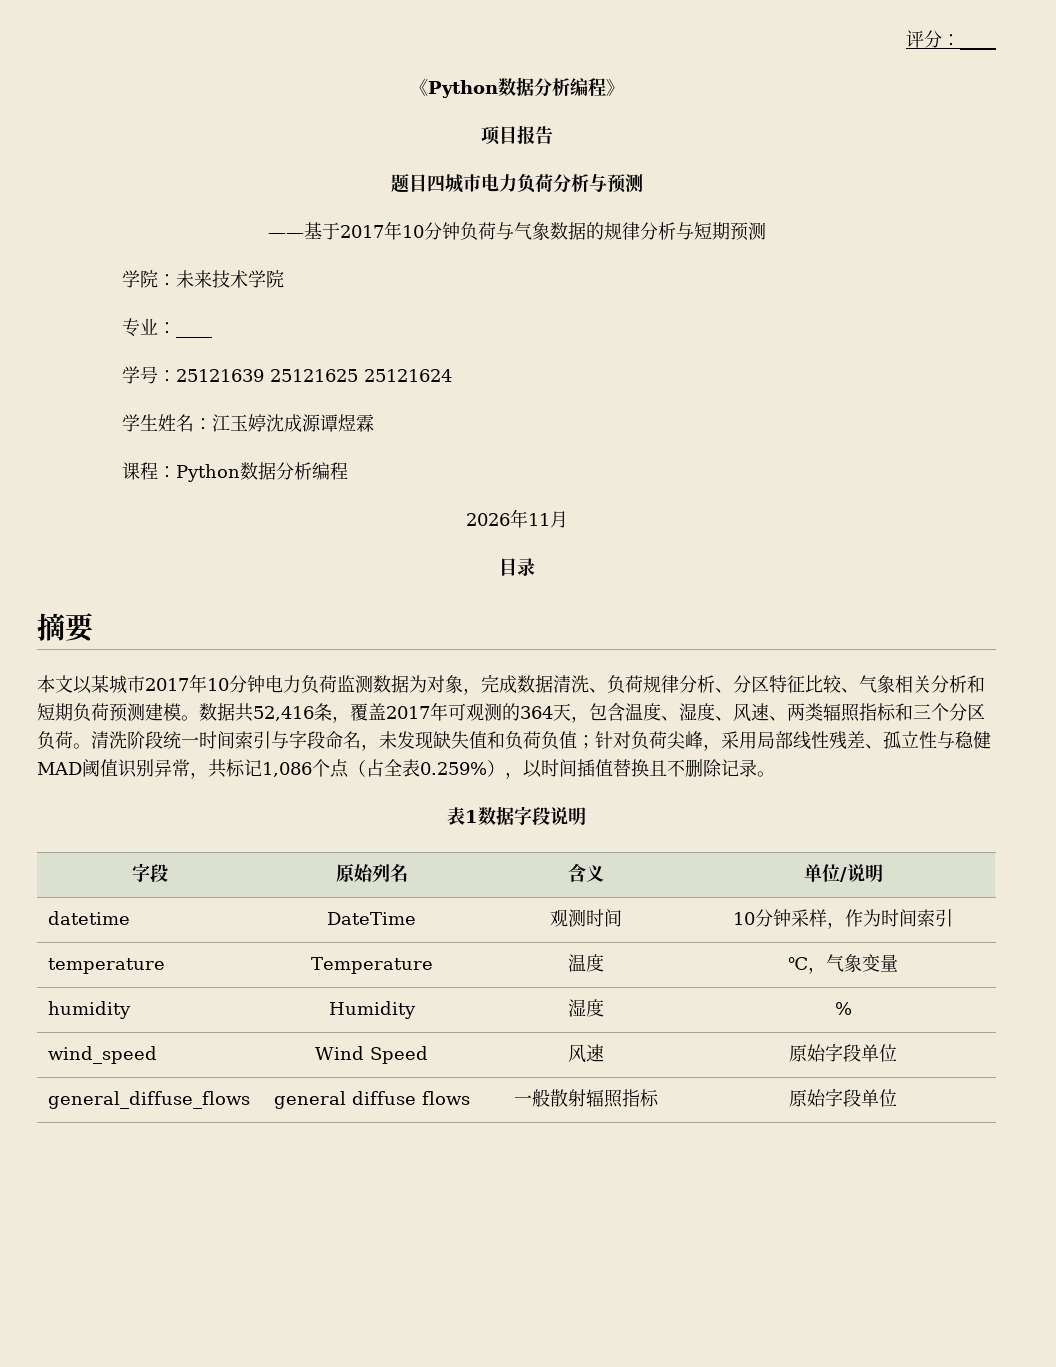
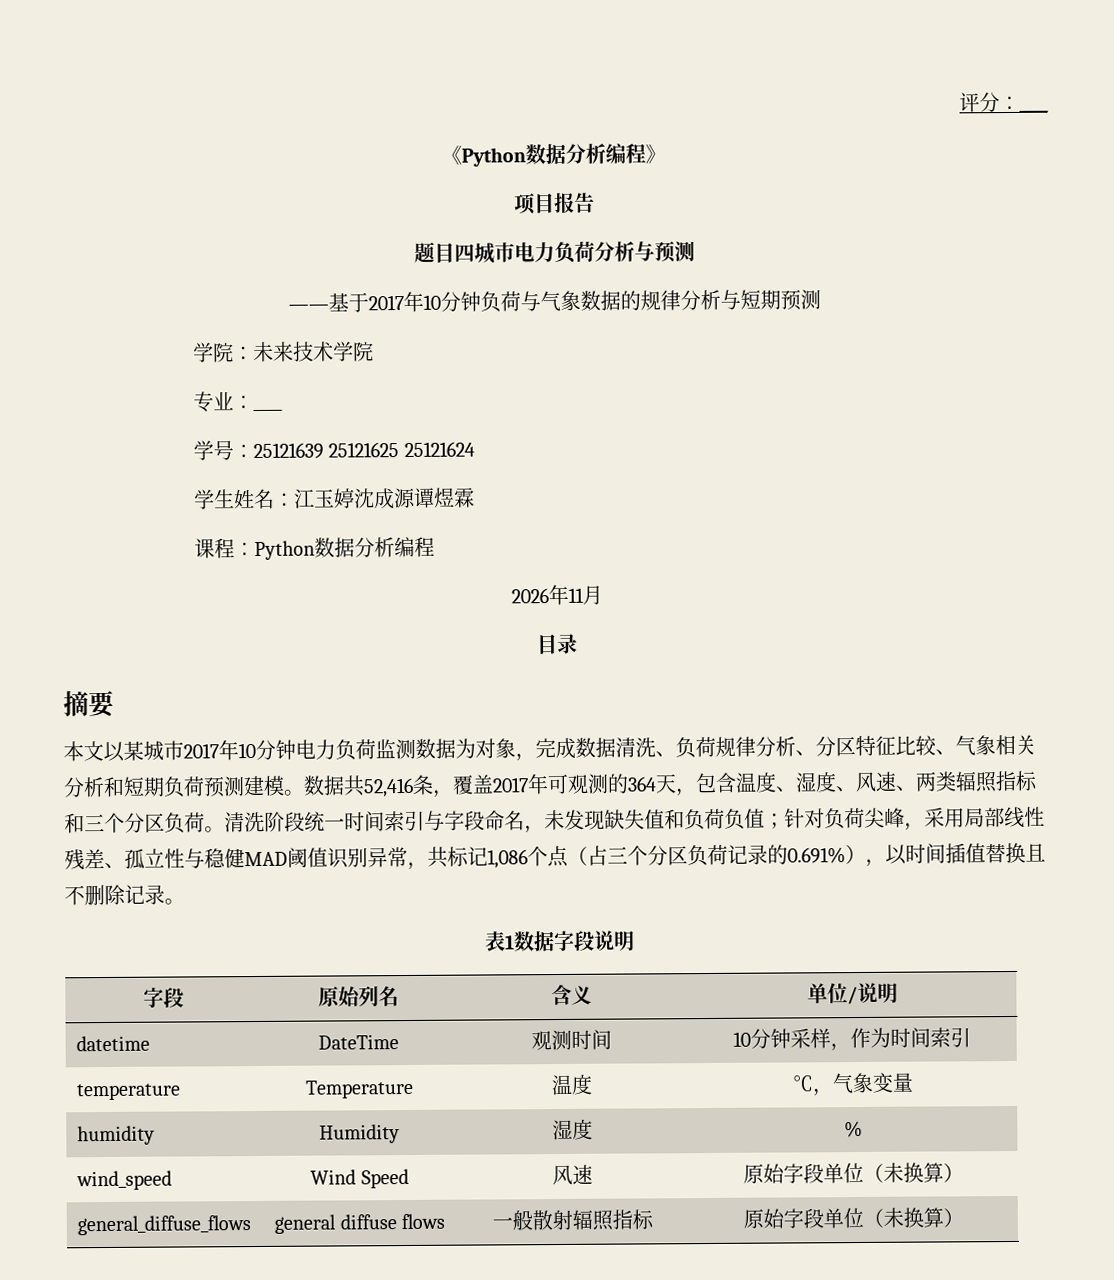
[384,759,487,777] 全表0.259% -> [607,844,846,867] 三个分区负荷记录的0.691%
(897, 1053) none -> [862,1162,964,1183] （未换算）
(897, 1098) none -> [862,1207,964,1228] （未换算）

